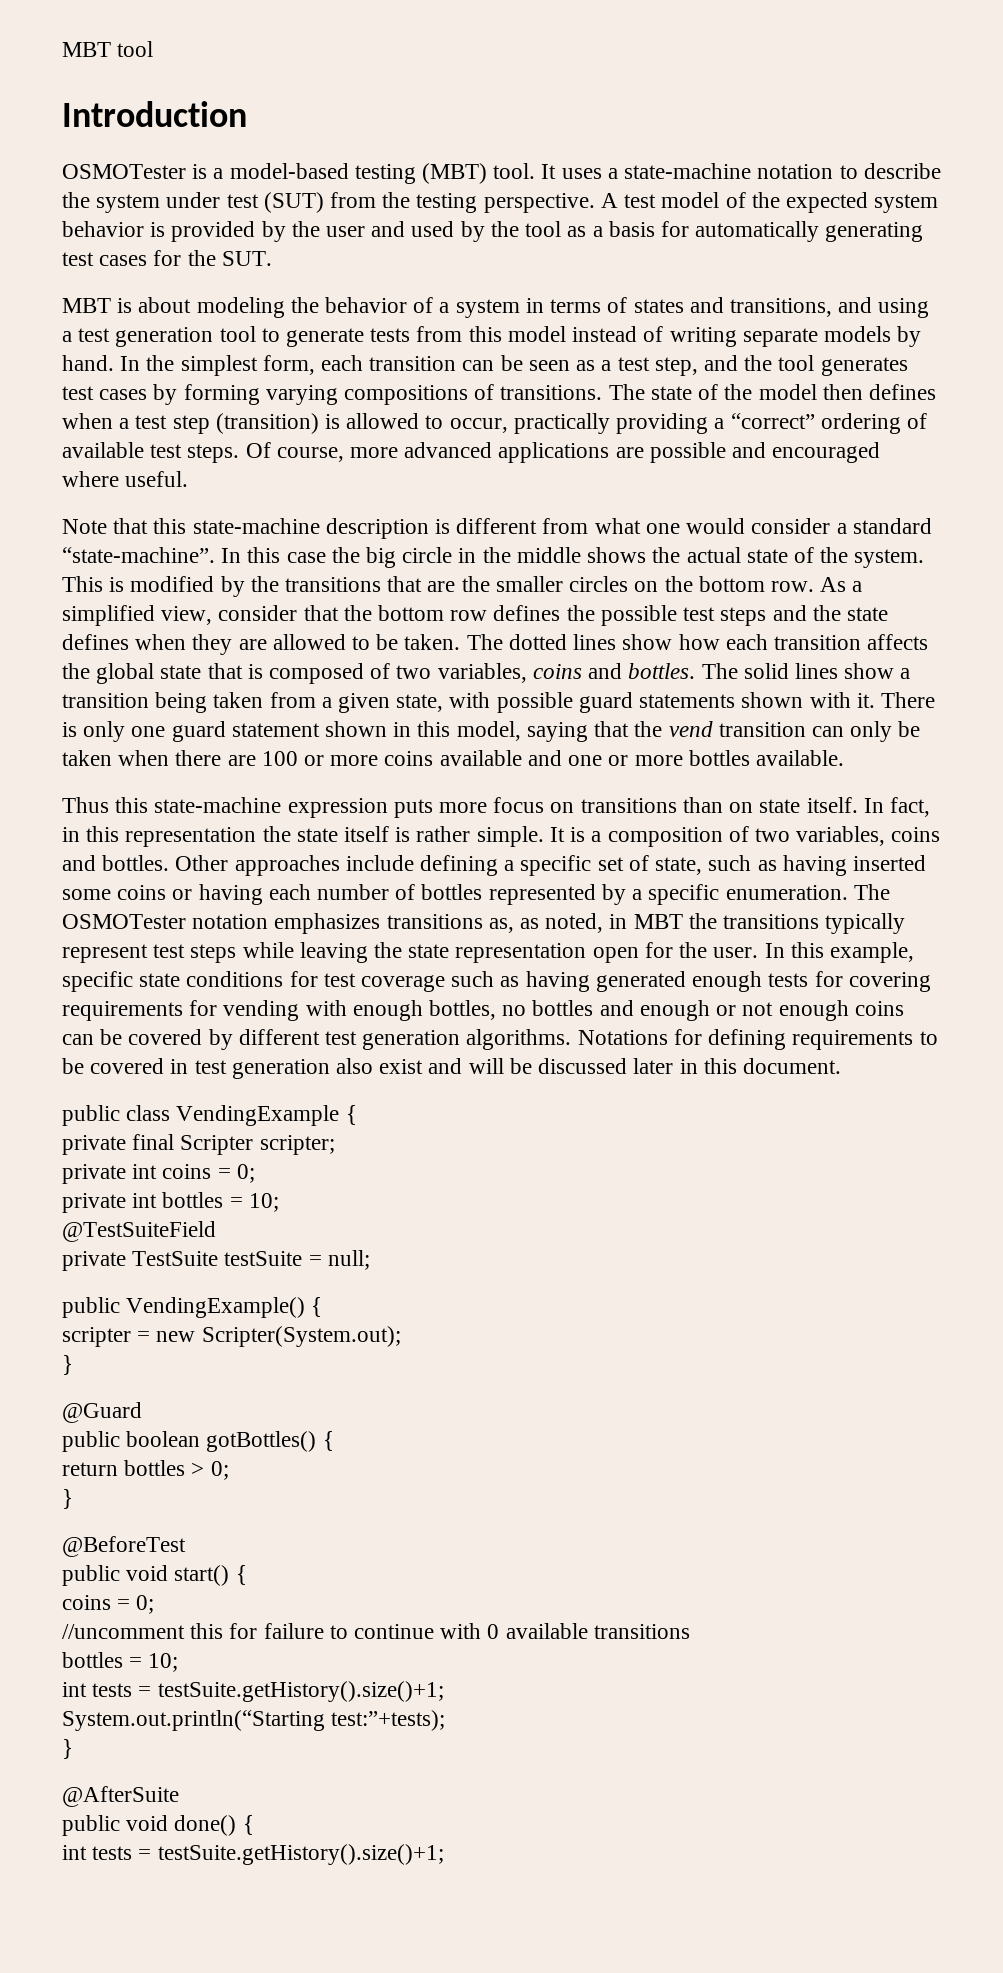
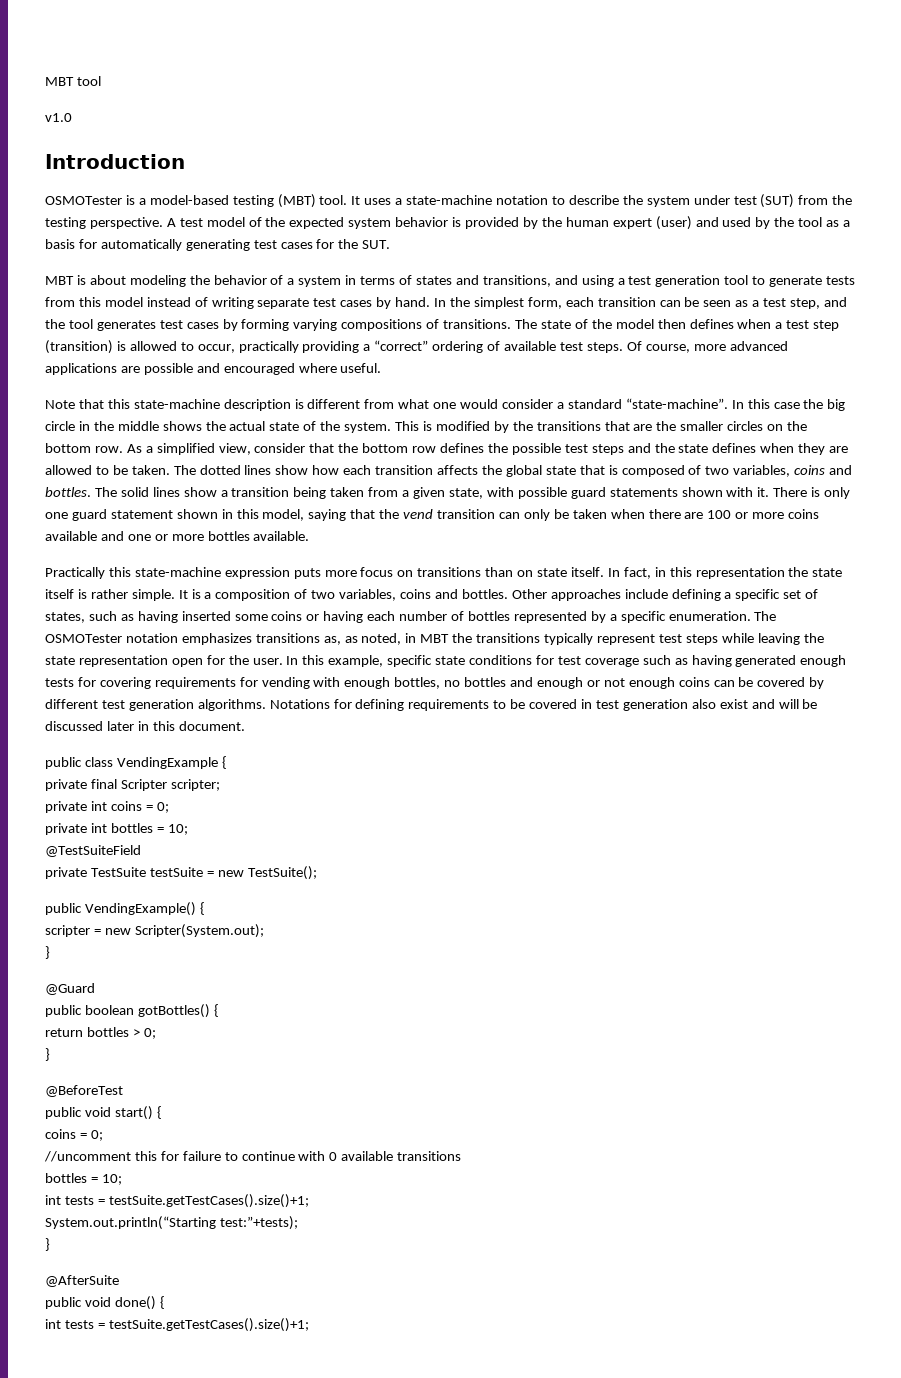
(154, 49) none -> [45,113,72,122] // v1.0
[326,226,366,237] user -> [565,216,692,230] human expert (user)
[823,326,891,342] models -> [313,298,373,307] test cases
[62,797,109,813] Thus -> [45,567,105,579] Practically
[655,857,703,875] state, -> [45,612,85,623] states,
[327,1250,370,1270] null; -> [217,866,317,880] new TestSuite();
[157,1681,444,1702] testSuite.getHistory().size()+1; -> [108,1194,309,1208] testSuite.getTestCases().size()+1;
[157,1844,444,1865] testSuite.getHistory().size()+1; -> [108,1318,309,1332] testSuite.getTestCases().size()+1;

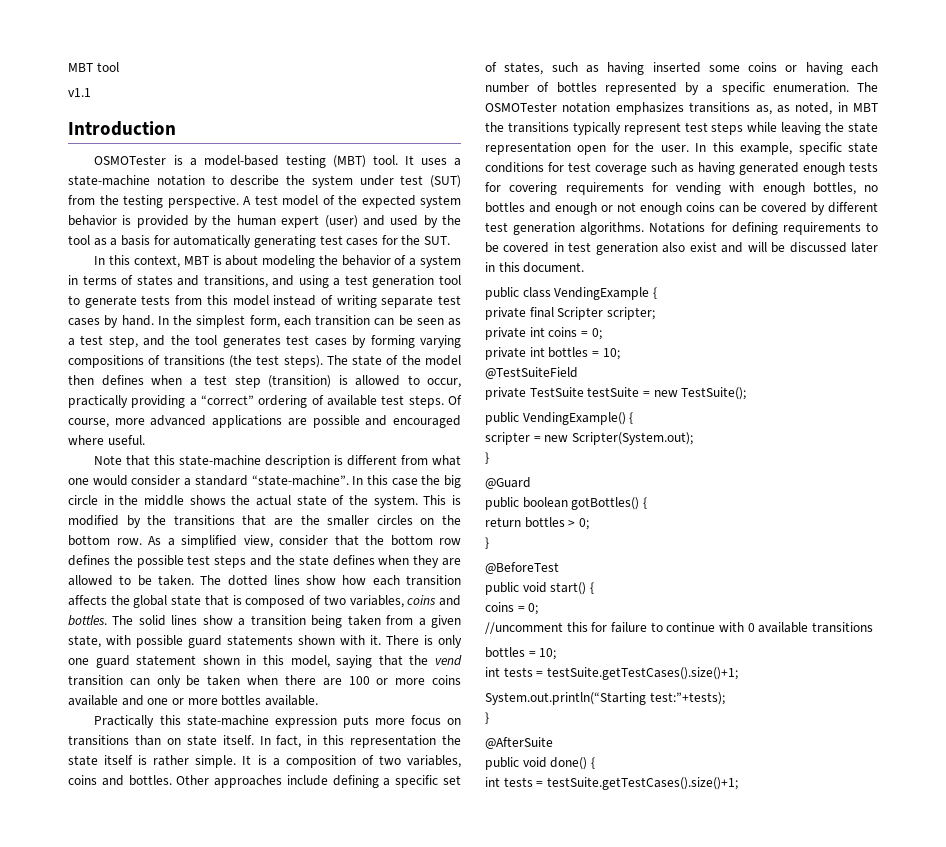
[45,113,72,122] v1.0 -> [68,88,91,97] v1.1
(391, 244) none -> [94,255,181,268] In this context,
[443,319,512,329] transitions. -> [163,355,323,368] transitions (the test steps).

